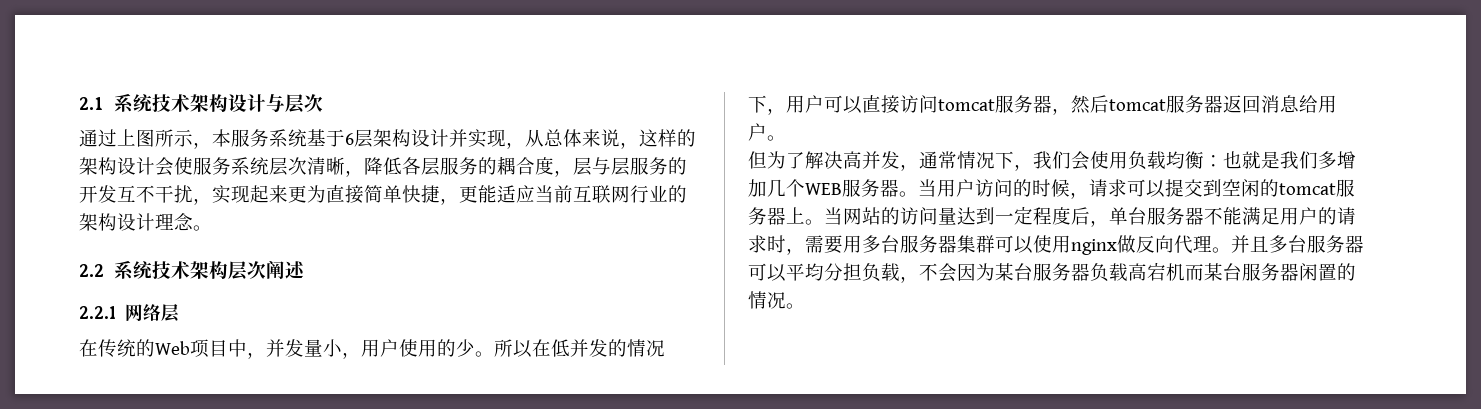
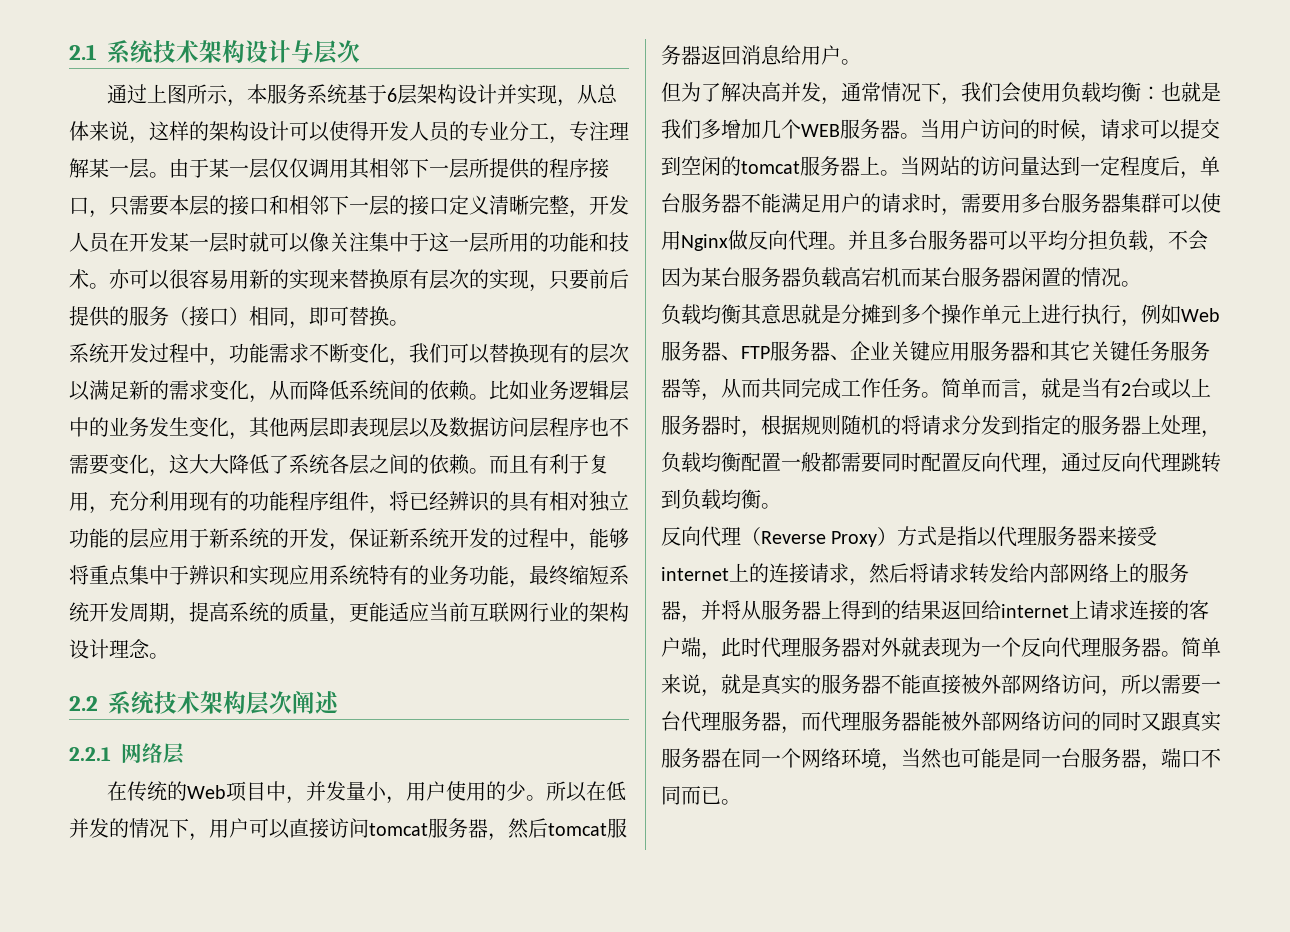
[155,156,687,177] [79,185,440,205] 会使服务系统层次清晰，降低各层服务的耦合度，层与层服务的开发互不干扰，实现起来更为直接简单快捷 -> [289,121,629,144] [69,158,609,179] [69,195,629,218] [69,232,629,253] [69,269,629,292] [69,306,409,329] [69,343,629,366] [69,380,629,403] [69,417,629,440] [69,454,609,477] [69,491,629,514] [69,528,629,551] [69,565,629,588] [69,602,329,625] 可以使得开发人员的专业分工，专注理解某一层。由于某一层仅仅调用其相邻下一层所提供的程序接口，只需要本层的接口和相邻下一层的接口定义清晰完整，开发人员在开发某一层时就可以像关注集中于这一层所用的功能和技术。亦可以很容易用新的实现来替换原有层次的实现，只要前后提供的服务（接口）相同，即可替换。 // 系统开发过程中，功能需求不断变化，我们可以替换现有的层次以满足新的需求变化，从而降低系统间的依赖。比如业务逻辑层中的业务发生变化，其他两层即表现层以及数据访问层程序也不需要变化，这大大降低了系统各层之间的依赖。而且有利于复用，充分利用现有的功能程序组件，将已经辨识的具有相对独立功能的层应用于新系统的开发，保证新系统开发的过程中，能够将重点集中于辨识和实现应用系统特有的业务功能，最终缩短系统开发周期，提高系统的质量
[1071,239,1117,255] nginx -> [681,234,728,251] Nginx
(805, 306) none -> [661,304,1220,327] [661,341,1210,362] [661,378,1211,401] [661,415,1221,438] [661,452,1221,475] [661,489,781,510] [661,526,1158,547] [661,563,1189,586] [661,600,1209,623] [661,637,1221,660] [661,674,1221,697] [661,711,1221,734] [661,748,1221,771] [661,786,741,805] // 负载均衡其意思就是分摊到多个操作单元上进行执行，例如Web服务器、FTP服务器、企业关键应用服务器和其它关键任务服务器等，从而共同完成工作任务。简单而言，就是当有2台或以上服务器时，根据规则随机的将请求分发到指定的服务器上处理，负载均衡配置一般都需要同时配置反向代理，通过反向代理跳转到负载均衡。 // 反向代理（Reverse Proxy）方式是指以代理服务器来接受internet上的连接请求，然后将请求转发给内部网络上的服务器，并将从服务器上得到的结果返回给internet上请求连接的客户端，此时代理服务器对外就表现为一个反向代理服务器。简单来说，就是真实的服务器不能直接被外部网络访问，所以需要一台代理服务器，而代理服务器能被外部网络访问的同时又跟真实服务器在同一个网络环境，当然也可能是同一台服务器，端口不同而已。

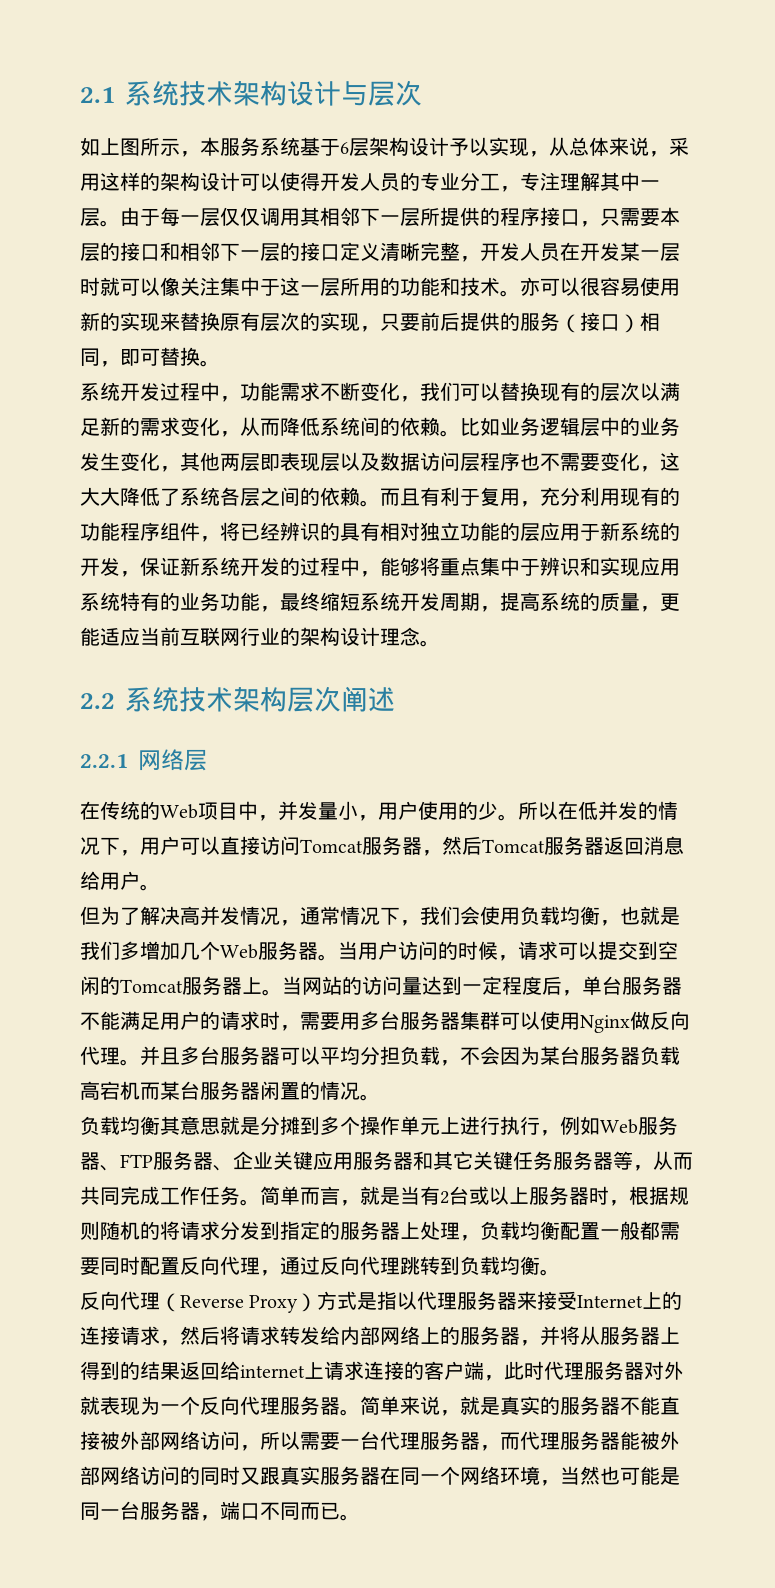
[106,84,147,104] 通过 -> [80,137,100,156] 如
[496,84,517,104] 并 -> [449,137,489,156] 予以
(149, 140) none -> [669,137,689,156] [80,173,100,191] 采用
[89,158,109,178] 某 -> [600,172,640,191] 其中
[209,158,229,178] 某 -> [160,207,180,226] 每
(229, 279) none -> [640,277,660,296] 使
[369,823,428,836] tomcat -> [300,839,363,853] Tomcat
[548,823,607,836] tomcat -> [482,839,545,853] Tomcat
(821, 92) none -> [240,906,280,925] 情况
[1141,86,1161,100] ： -> [600,920,620,926] ，
[801,124,840,137] WEB -> [220,944,258,959] Web
[741,161,800,174] tomcat -> [120,979,183,993] Tomcat
[661,567,729,581] internet -> [577,1295,644,1308] Internet

